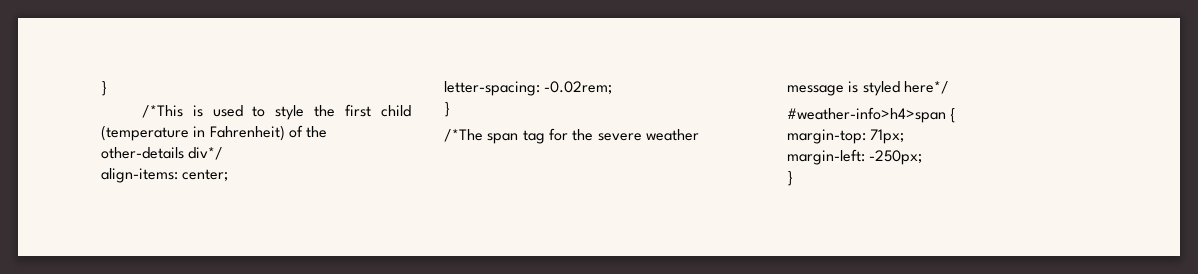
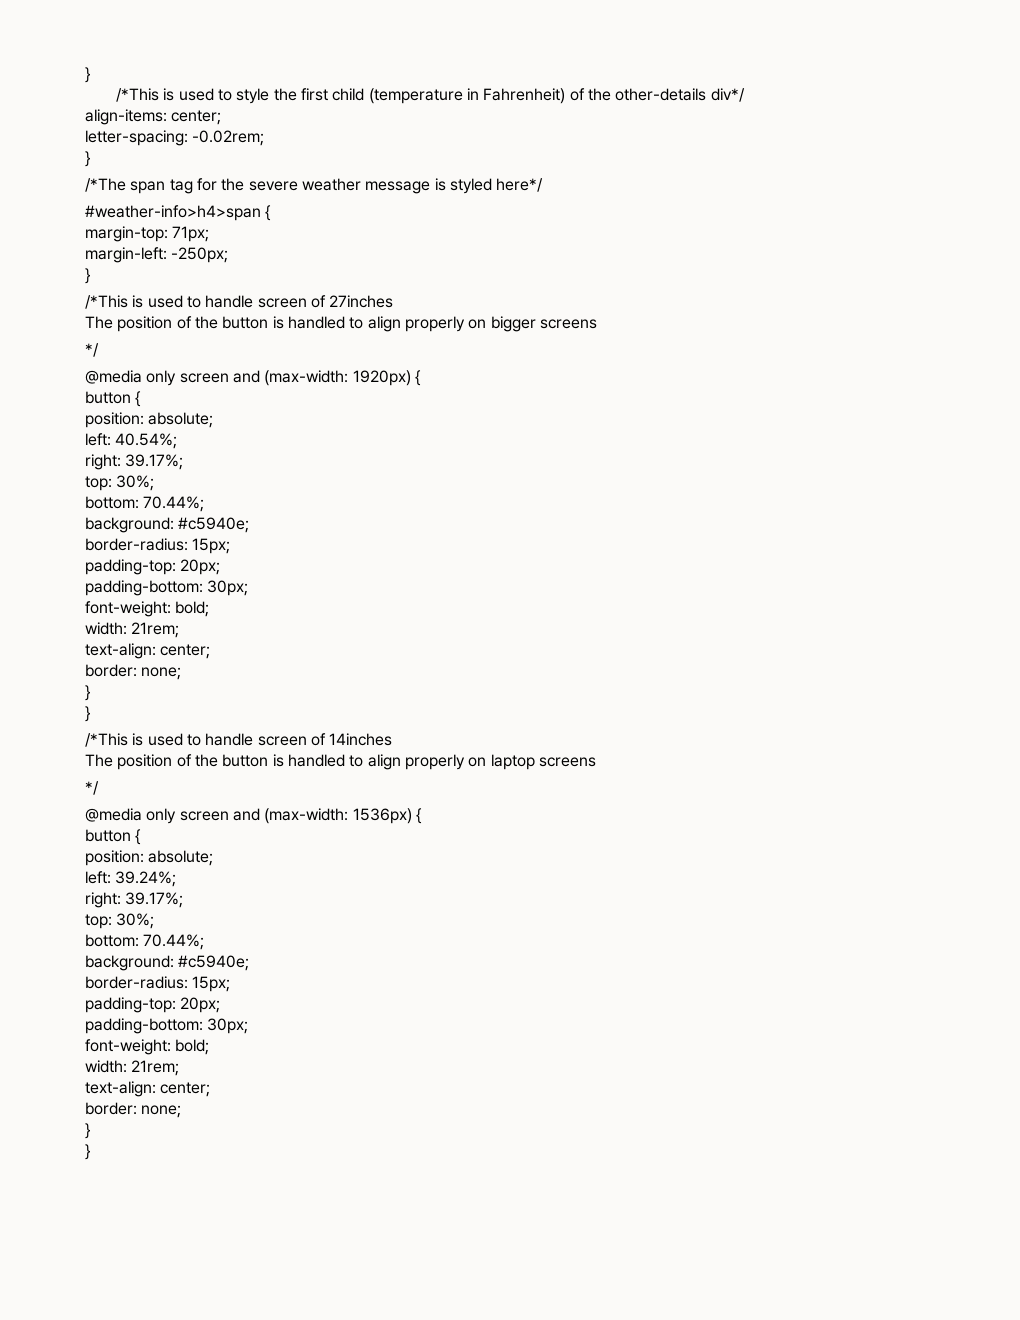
(793, 178) none -> [85,295,394,309] [85,316,597,332] [85,343,99,357] [85,370,421,386] [85,391,142,407] [85,412,214,428] [85,433,178,449] [85,454,184,470] [85,475,155,491] [85,496,205,512] [85,517,250,533] [85,538,231,554] [85,559,221,575] [85,580,249,596] [85,601,210,617] [85,622,180,638] [85,643,211,659] [85,664,182,680] [85,685,90,701] [85,706,90,722] [85,733,393,747] [85,754,596,770] [85,781,99,795] [85,808,422,824] [85,829,142,845] [85,850,214,866] [85,871,177,887] [85,892,184,908] [85,913,155,929] [85,934,205,950] [85,955,250,971] [85,976,231,992] [85,997,221,1013] [85,1018,249,1034] [85,1039,210,1055] [85,1060,180,1076] [85,1081,211,1097] [85,1102,182,1118] [85,1123,90,1139] [85,1144,90,1160] // /*This is used to handle screen of 27inches // The position of the button is handled to align properly on bigger screens // */ // @media only screen and (max-width: 1920px) { // button { // position: absolute; // left: 40.54%; // right: 39.17%; // top: 30%; // bottom: 70.44%; // background: #c5940e; // border-radius: 15px; // padding-top: 20px; // padding-bottom: 30px; // font-weight: bold; // width: 21rem; // text-align: center; // border: none; // } // } // /*This is used to handle screen of 14inches // The position of the button is handled to align properly on laptop screens // */ // @media only screen and (max-width: 1536px) { // button { // position: absolute; // left: 39.24%; // right: 39.17%; // top: 30%; // bottom: 70.44%; // background: #c5940e; // border-radius: 15px; // padding-top: 20px; // padding-bottom: 30px; // font-weight: bold; // width: 21rem; // text-align: center; // border: none; // } // }

